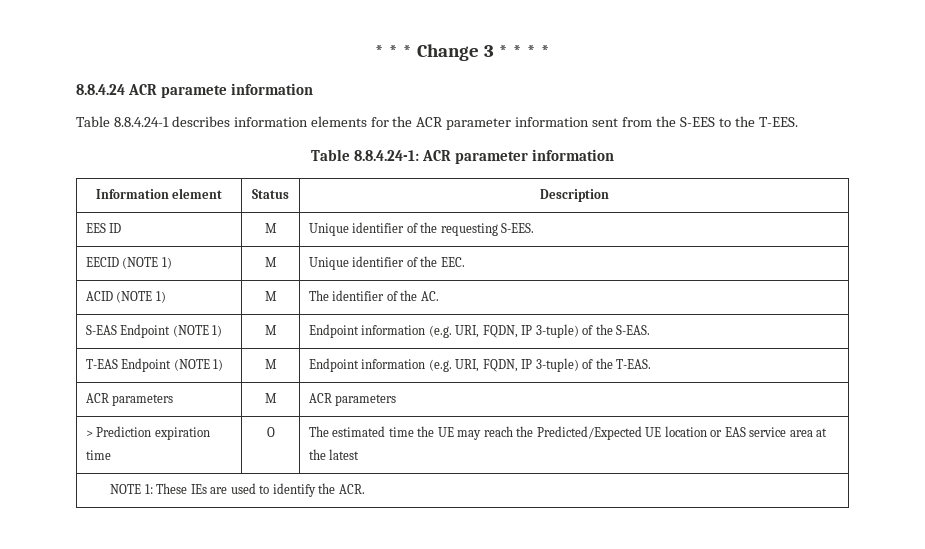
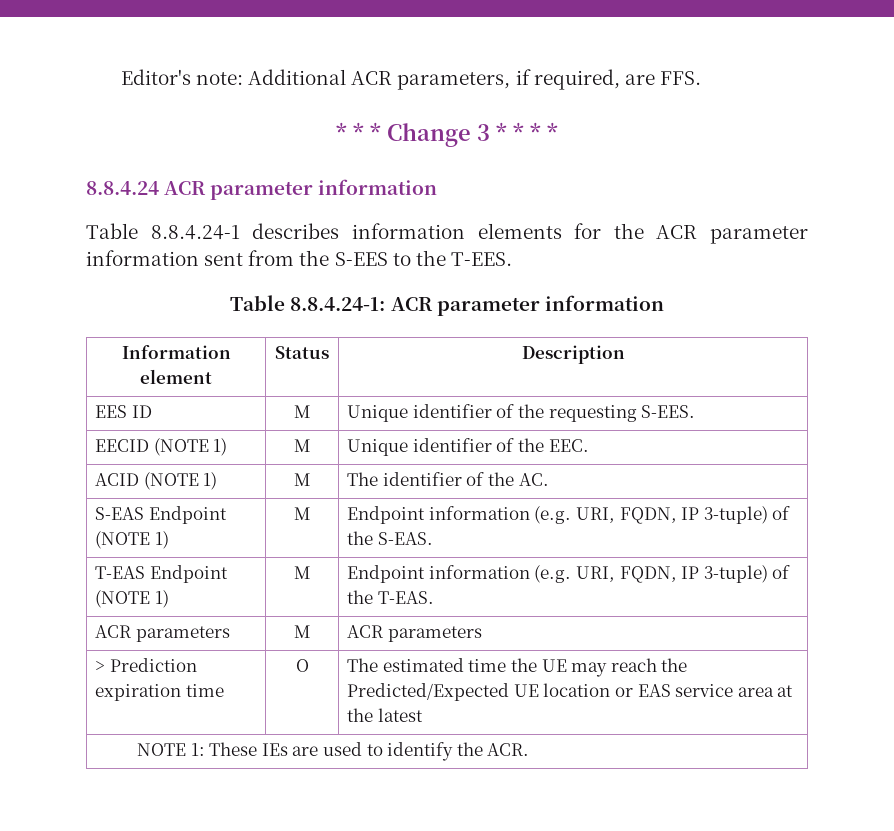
(375, 51) none -> [120,69,701,90] Editor's note: Additional ACR parameters, if required, are FFS. //
[160,85,227,98] paramete -> [210,181,314,200] parameter

